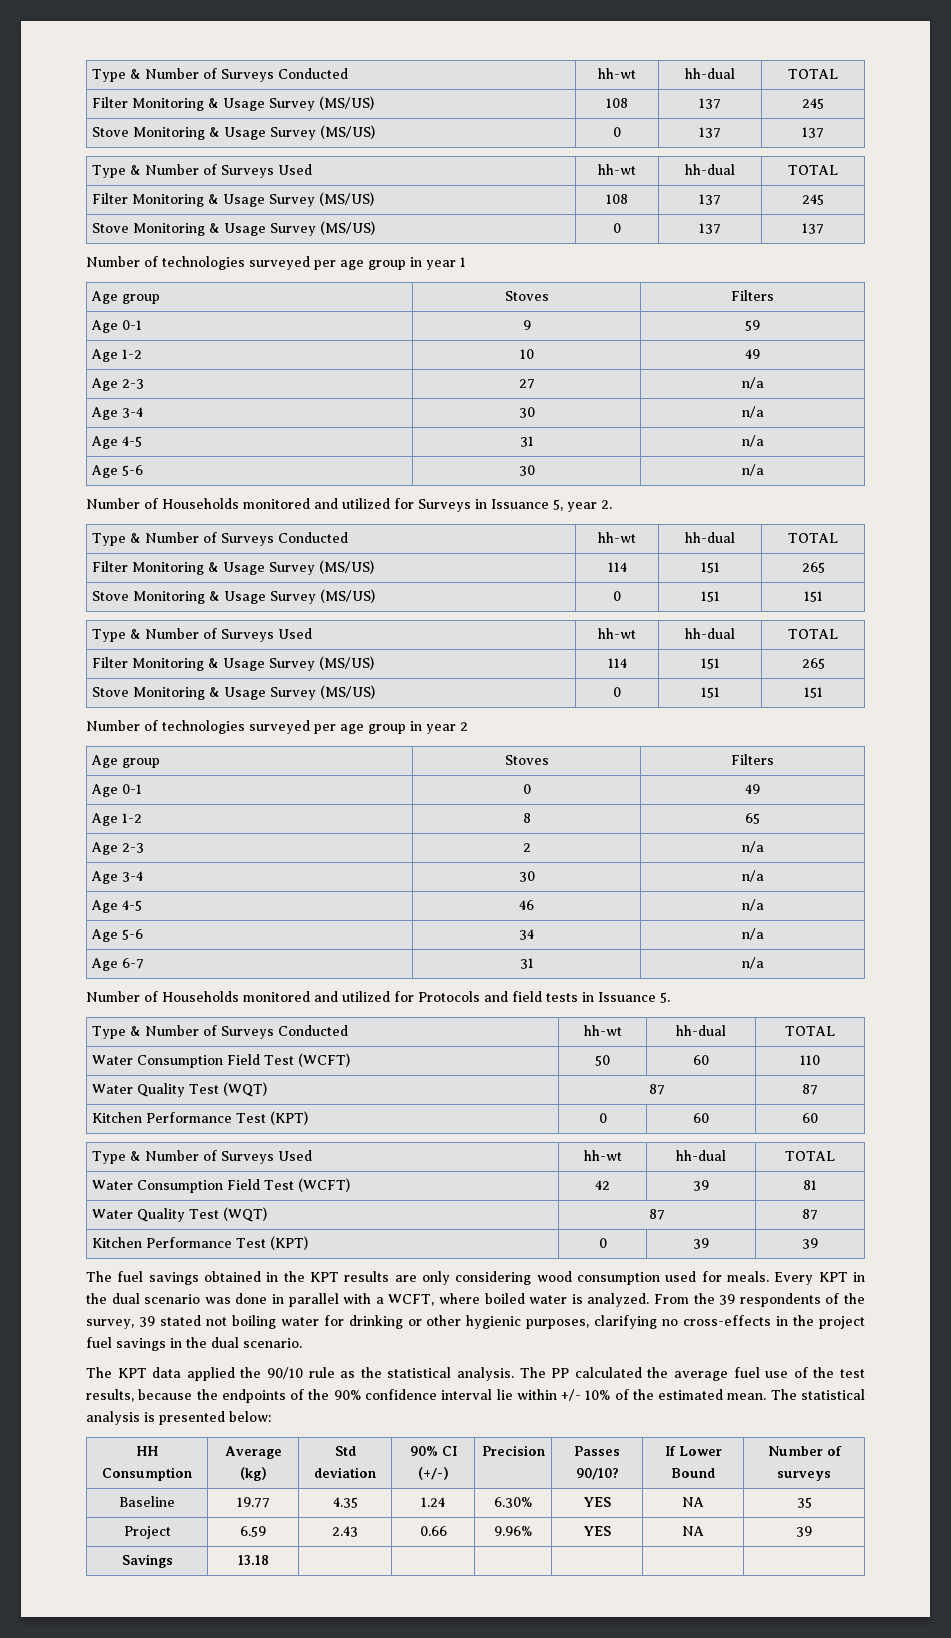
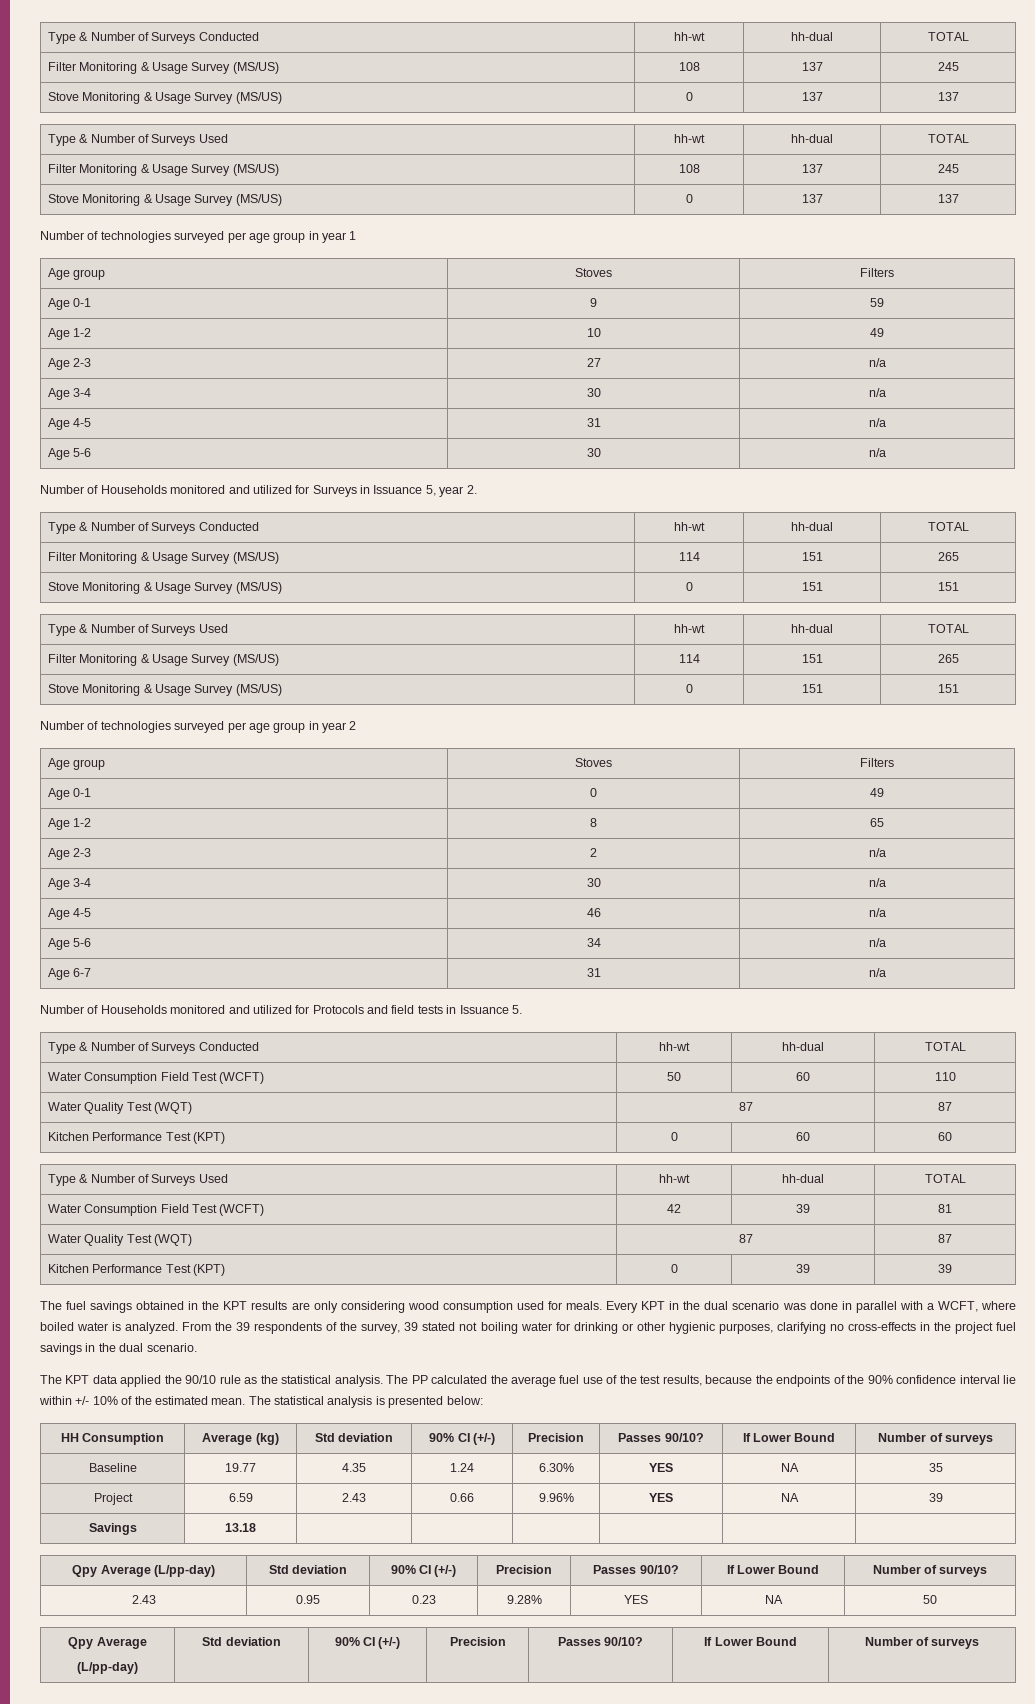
(269, 1560) none -> [72,1565,215,1577] [268,1565,348,1574] [390,1565,457,1577] [496,1565,552,1574] [593,1565,679,1574] [726,1565,820,1574] [872,1565,988,1577] [131,1595,156,1604] [296,1595,320,1604] [411,1595,436,1604] [506,1595,542,1604] [624,1595,648,1604] [764,1595,783,1604] [923,1595,937,1604] [68,1637,147,1649] [77,1662,138,1674] [202,1637,281,1646] [334,1637,401,1649] [449,1637,506,1646] [557,1637,644,1646] [704,1637,797,1646] [864,1637,980,1649] // Qpy Average (L/pp-day) | Std deviation | 90% CI (+/-) | Precision | Passes 90/10? | If Lower Bound | Number of surveys // 2.43 | 0.95 | 0.23 | 9.28% | YES | NA | 50 // Qpy Average // (L/pp-day) | Std deviation | 90% CI (+/-) | Precision | Passes 90/10? | If Lower Bound | Number of surveys

